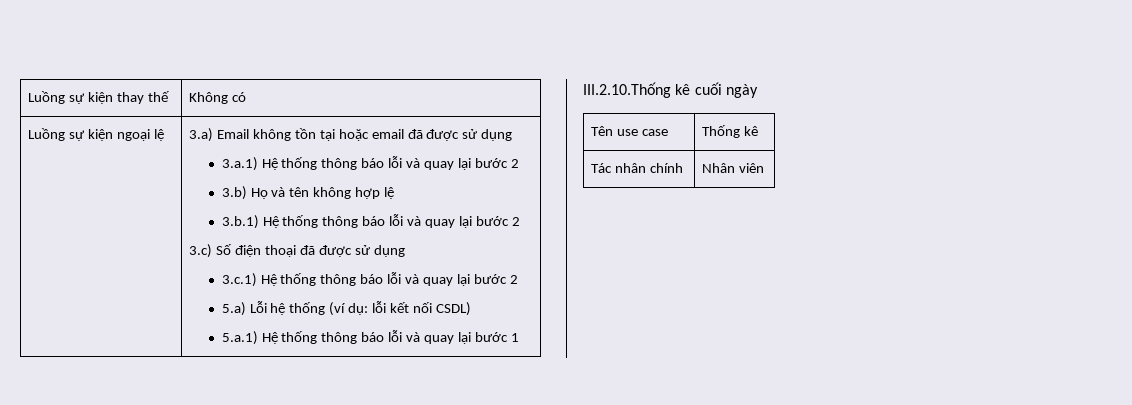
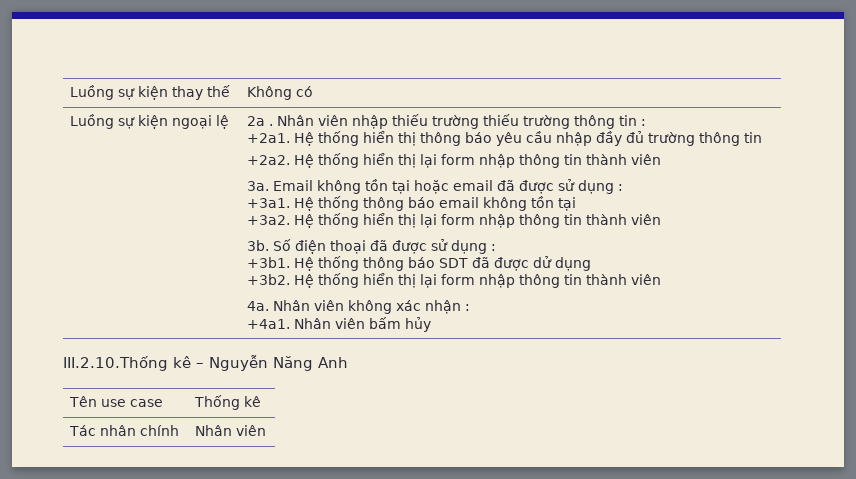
[189,128,214,142] 3.a) -> [246,114,646,129] [246,131,762,146] [246,153,661,168] [246,181,269,191] 2a . Nhân viên nhập thiếu trường thiếu trường thông tin : // +2a1. Hệ thống hiển thị thông báo yêu cầu nhập đầy đủ trường thông tin // +2a2. Hệ thống hiển thị lại form nhập thông tin thành viên // 3a.
[221,156,519,171] [221,186,395,200] [221,214,520,229] [189,244,213,258] // 3.a.1) Hệ thống thông báo lỗi và quay lại bước 2 // 3.b) Họ và tên không hợp lệ // 3.b.1) Hệ thống thông báo lỗi và quay lại bước 2 // 3.c) -> [617,184,623,191] [246,196,576,211] [246,213,661,228] [246,240,269,251] : // +3a1. Hệ thống thông báo email không tồn tại // +3a2. Hệ thống hiển thị lại form nhập thông tin thành viên // 3b.
[221,272,518,287] [221,301,471,316] [221,330,519,345] [583,82,758,98] // 3.c.1) Hệ thống thông báo lỗi và quay lại bước 2 // 5.a) Lỗi hệ thống (ví dụ: lỗi kết nối CSDL) // 5.a.1) Hệ thống thông báo lỗi và quay lại bước 1 // III.2.10.Thống kê cuối ngày -> [490,244,496,251] [246,256,591,271] [246,273,661,288] [246,300,470,314] [246,317,431,332] [63,355,348,371] : // +3b1. Hệ thống thông báo SDT đã được dử dụng // +3b2. Hệ thống hiển thị lại form nhập thông tin thành viên // 4a. Nhân viên không xác nhận : // +4a1. Nhân viên bấm hủy // III.2.10.Thống kê – Nguyễn Năng Anh

